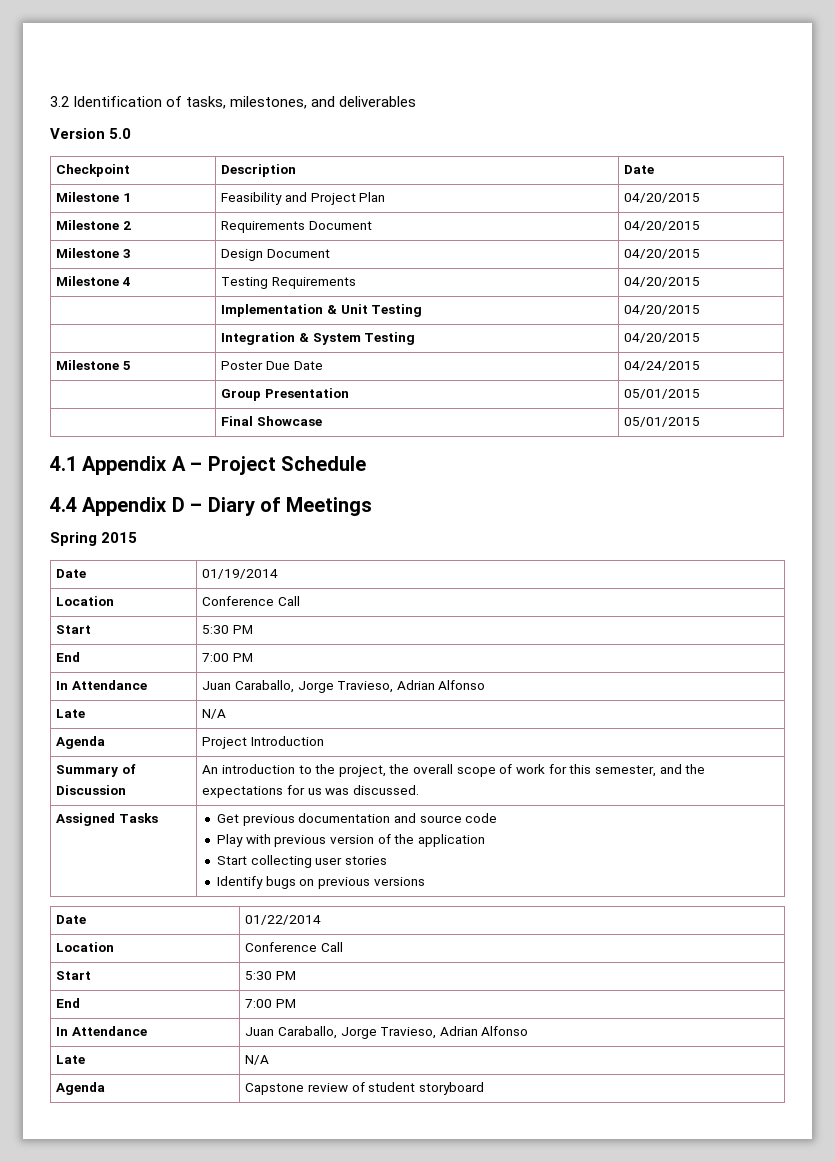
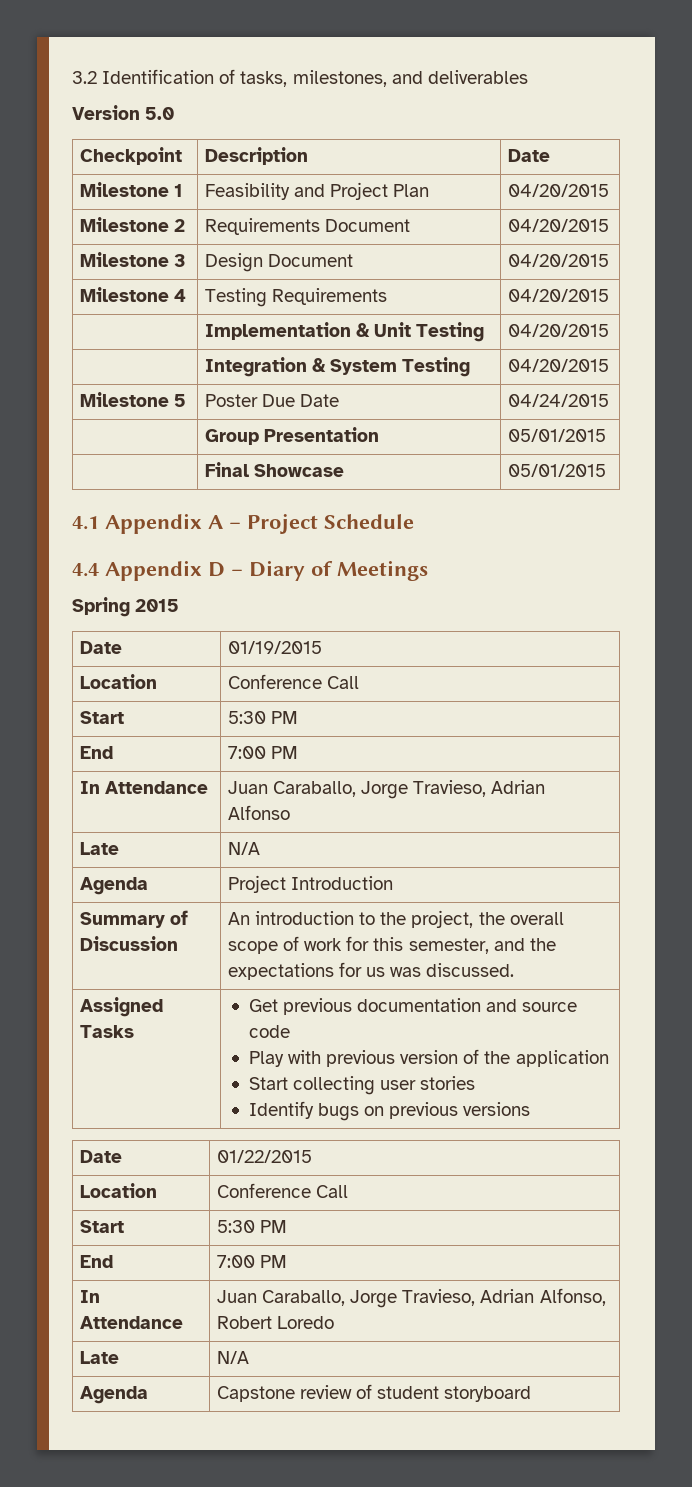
[202,569,279,579] 01/19/2014 -> [227,641,322,654] 01/19/2015
[245,915,322,925] 01/22/2014 -> [216,1150,312,1163] 01/22/2015
[481,1026,529,1036] Alfonso -> [539,1288,606,1306] [216,1316,335,1329] Alfonso, Robert Loredo

